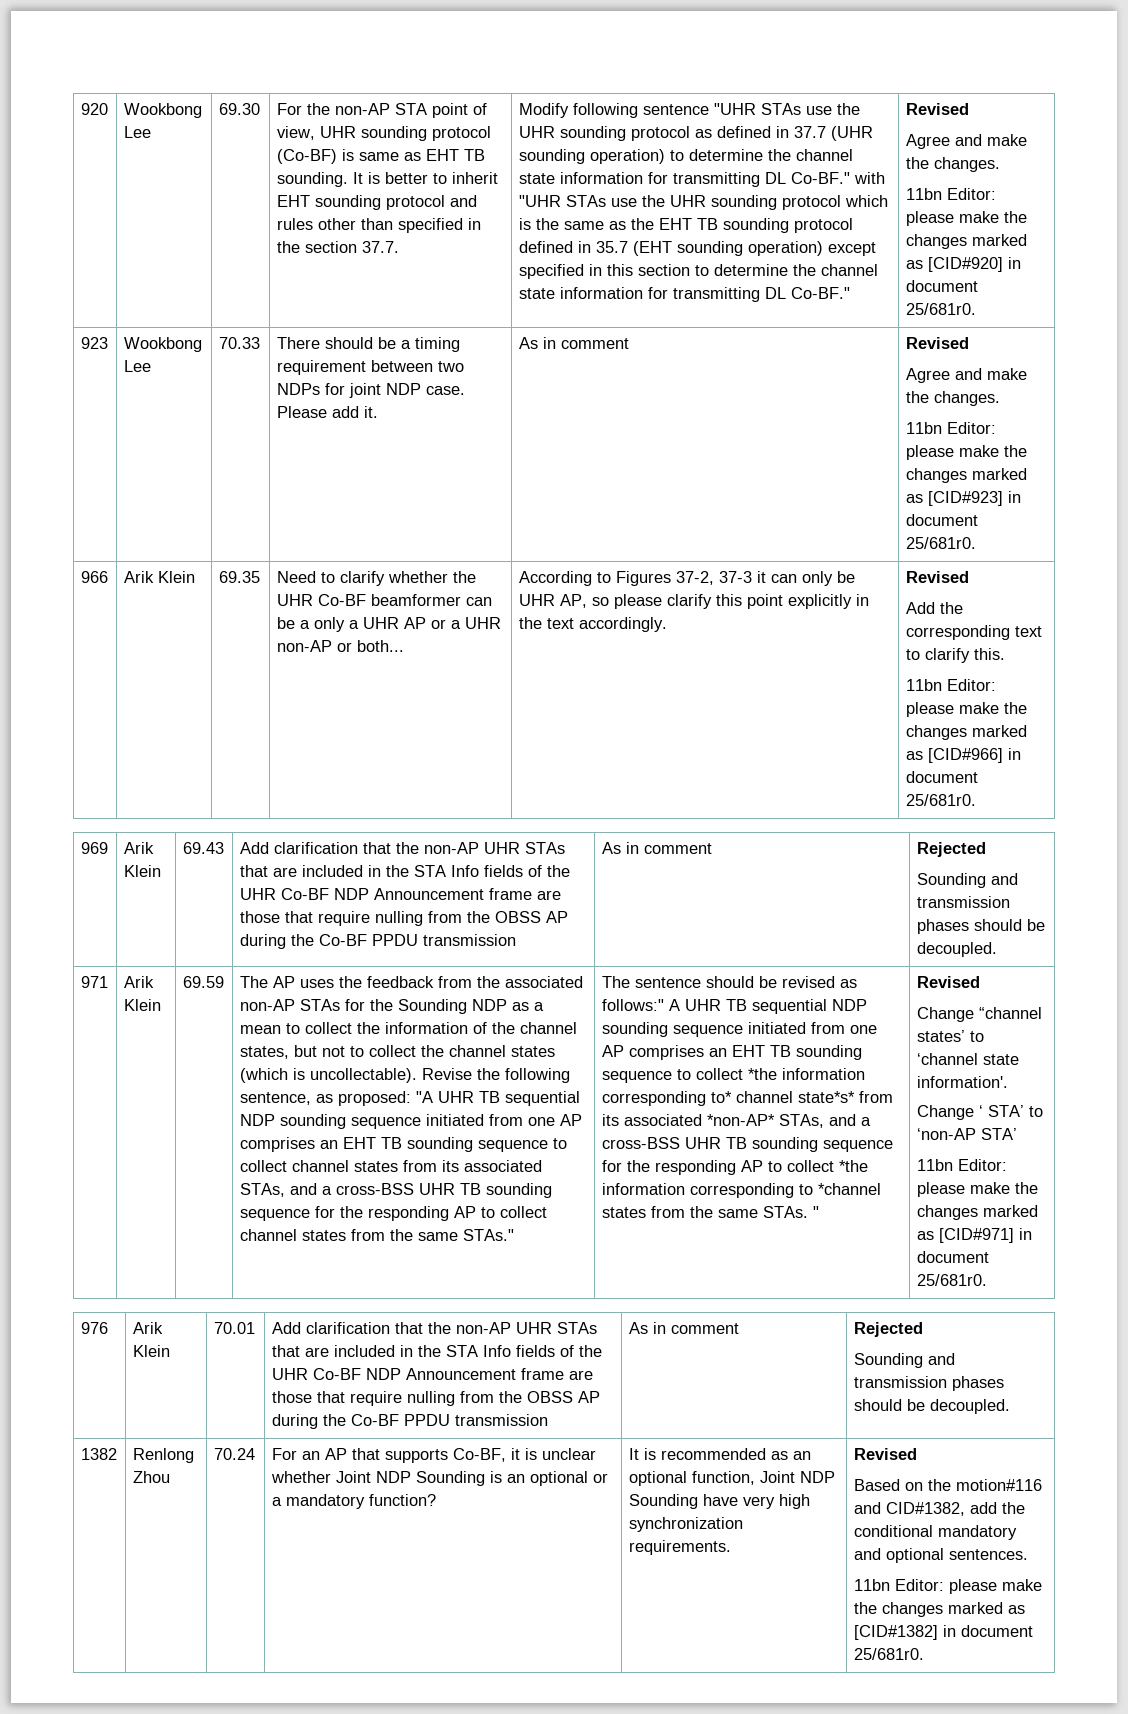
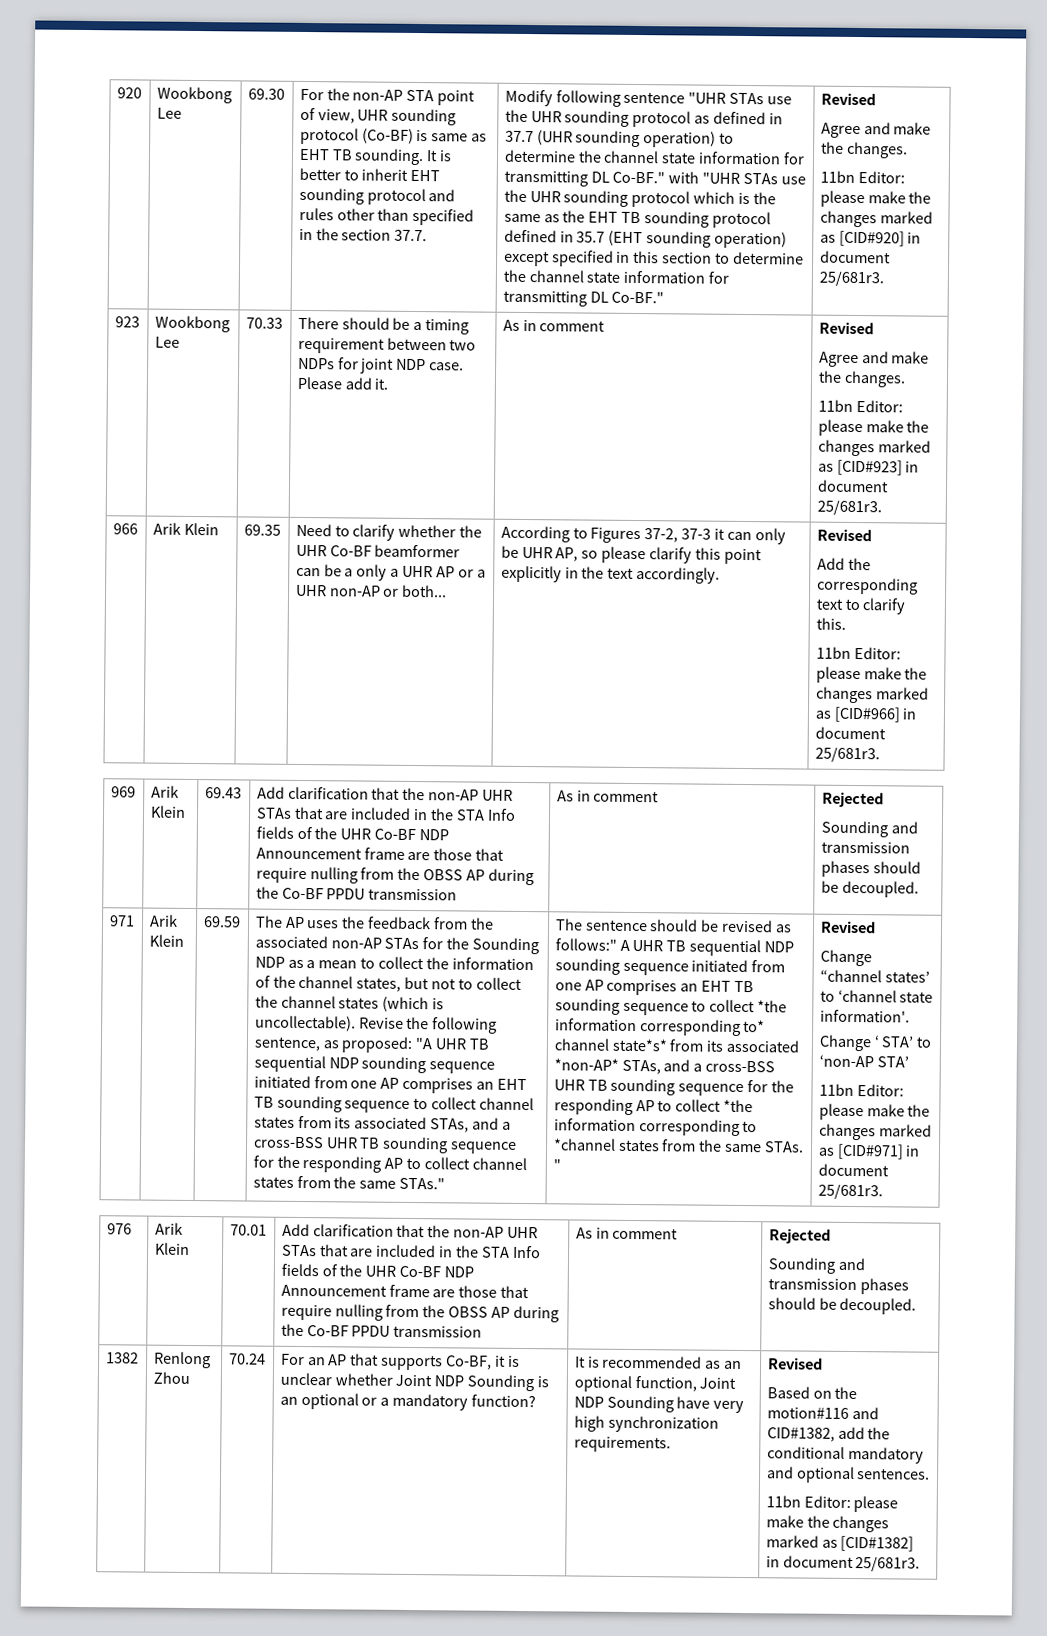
[905,303,976,315] 25/681r0. -> [818,270,884,287] 25/681r3.
[905,537,976,549] 25/681r0. -> [816,499,882,516] 25/681r3.
[905,794,976,806] 25/681r0. -> [814,746,880,763] 25/681r3.
[916,1274,987,1286] 25/681r0. -> [817,1183,883,1200] 25/681r3.
[853,1648,924,1660] 25/681r0. -> [855,1556,921,1572] 25/681r3.

